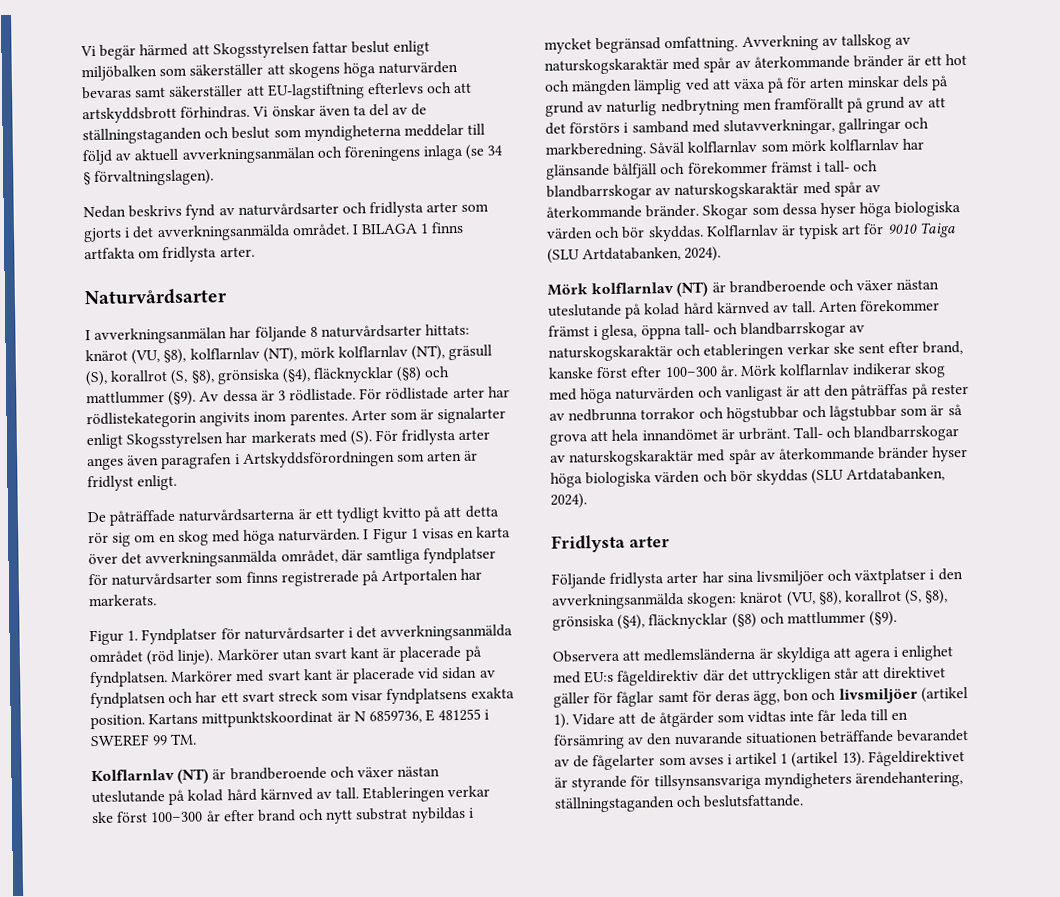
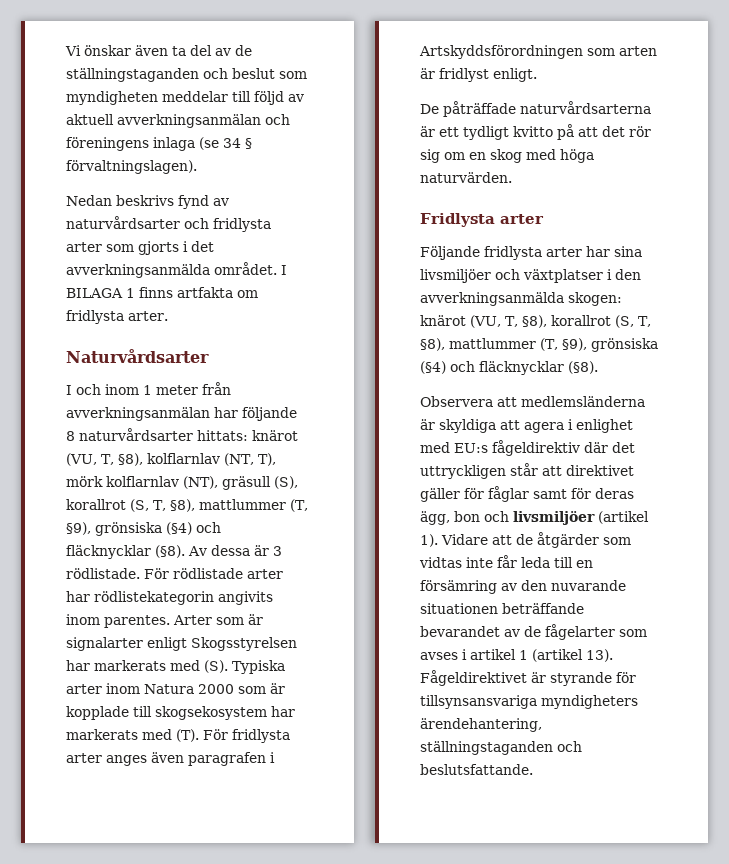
[80,40,431,60] [81,60,459,82] [81,82,473,100] [82,105,269,124] Vi begär härmed att Skogsstyrelsen fattar beslut enligt miljöbalken som säkerställer att skogens höga naturvärden bevaras samt säkerställer att EU-lagstiftning efterlevs och att artskyddsbrott förhindras. Vi -> [65,45,81,56] Vi
[303,124,402,142] myndigheterna -> [66,91,158,105] myndigheten
(91, 335) none -> [76,382,231,395] och inom 1 meter från
(161, 357) none -> [100,454,114,465] T,
[262,347,297,363] (NT), -> [223,453,276,466] (NT, T),
[190,366,451,385] [86,390,197,406] §8), grönsiska (§4), fläcknycklar (§8) och mattlummer (§9). -> [153,499,308,512] [66,522,221,536] [66,545,185,559] T, §8), mattlummer (T, §9), grönsiska (§4) och fläcknycklar (§8).
(372, 438) none -> [232,660,285,674] [66,683,285,694] [66,706,295,720] [66,729,199,742] Typiska arter inom Natura 2000 som är kopplade till skogsekosystem har markerats med (T).
[464,505,499,518] detta -> [602,126,625,137] det
[363,526,512,544] [88,547,497,568] [88,568,483,587] [88,594,157,607] [89,624,514,646] [89,645,482,666] [90,666,496,688] [90,687,515,709] [90,708,490,730] [90,733,198,748] [91,766,441,784] [91,785,491,806] [91,806,474,824] [544,33,912,54] [544,53,968,75] [544,75,950,96] [545,96,946,117] [545,117,930,136] [545,138,925,159] [546,160,879,180] [546,181,881,201] [546,201,962,220] [546,222,956,242] [547,246,722,264] [547,279,940,297] [548,299,941,319] [548,321,866,341] [548,341,964,362] [548,362,947,379] [549,383,969,404] [549,404,963,423] [549,425,960,446] [550,445,969,467] [550,467,946,488] [550,493,587,509] I Figur 1 visas en karta över det avverkningsanmälda området, där samtliga fyndplatser för naturvårdsarter som finns registrerade på Artportalen har markerats. // Figur 1. Fyndplatser för naturvårdsarter i det avverkningsanmälda området (röd linje). Markörer utan svart kant är placerade på fyndplatsen. Markörer med svart kant är placerade vid sidan av fyndplatsen och har ett svart streck som visar fyndplatsens exakta position. Kartans mittpunktskoordinat är N 6859736, E 481255 i SWEREF 99 TM. // Kolflarnlav (NT) är brandberoende och växer nästan uteslutande på kolad hård kärnved av tall. Etableringen verkar ske först 100–300 år efter brand och nytt substrat nybildas i mycket begränsad omfattning. Avverkning av tallskog av naturskogskaraktär med spår av återkommande bränder är ett hot och mängden lämplig ved att växa på för arten minskar dels på grund av naturlig nedbrytning men framförallt på grund av att det förstörs i samband med slutavverkningar, gallringar och markberedning. Såväl kolflarnlav som mörk kolflarnlav har glänsande bålfjäll och förekommer främst i tall- och blandbarrskogar av naturskogskaraktär med spår av återkommande bränder. Skogar som dessa hyser höga biologiska värden och bör skyddas. Kolflarnlav är typisk art för 9010 Taiga (SLU Artdatabanken, 2024). // Mörk kolflarnlav (NT) är brandberoende och växer nästan uteslutande på kolad hård kärnved av tall. Arten förekommer främst i glesa, öppna tall- och blandbarrskogar av naturskogskaraktär och etableringen verkar ske sent efter brand, kanske först efter 100–300 år. Mörk kolflarnlav indikerar skog med höga naturvärden och vanligast är att den påträffas på rester av nedbrunna torrakor och högstubbar och lågstubbar som är så grova att hela innandömet är urbränt. Tall- och blandbarrskogar av naturskogskaraktär med spår av återkommande bränder hyser höga biologiska värden och bör skyddas (SLU Artdatabanken, 2024). -> (512, 177) none
(816, 599) none -> [504,316,518,327] T,
[924,589,949,605] [552,610,898,631] §8), grönsiska (§4), fläcknycklar (§8) och mattlummer (§9). -> [637,316,651,327] [420,338,658,352] [420,361,598,375] T, §8), mattlummer (T, §9), grönsiska (§4) och fläcknycklar (§8).

